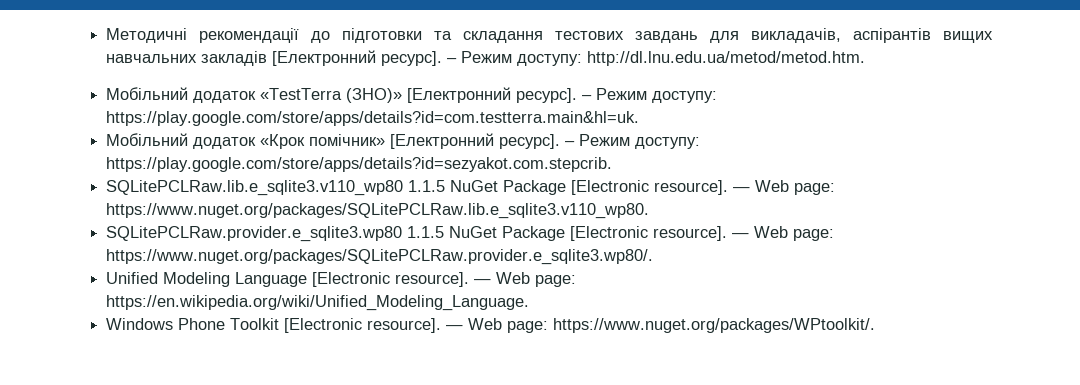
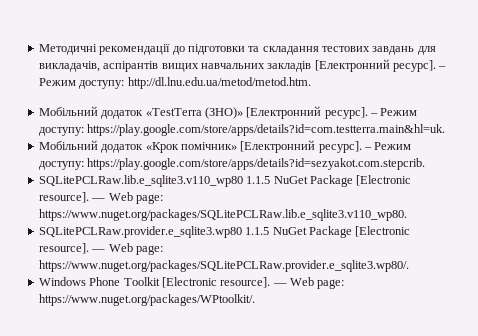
[106,272,577,287] [106,295,530,311] // Unified Modeling Language [Electronic resource]. ― Web page: https://en.wikipedia.org/wiki/Unified_Modeling_Language. -> (409, 266) none

